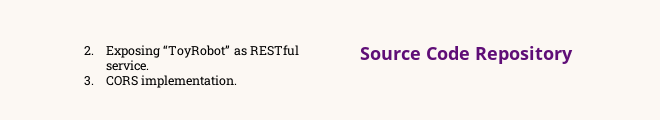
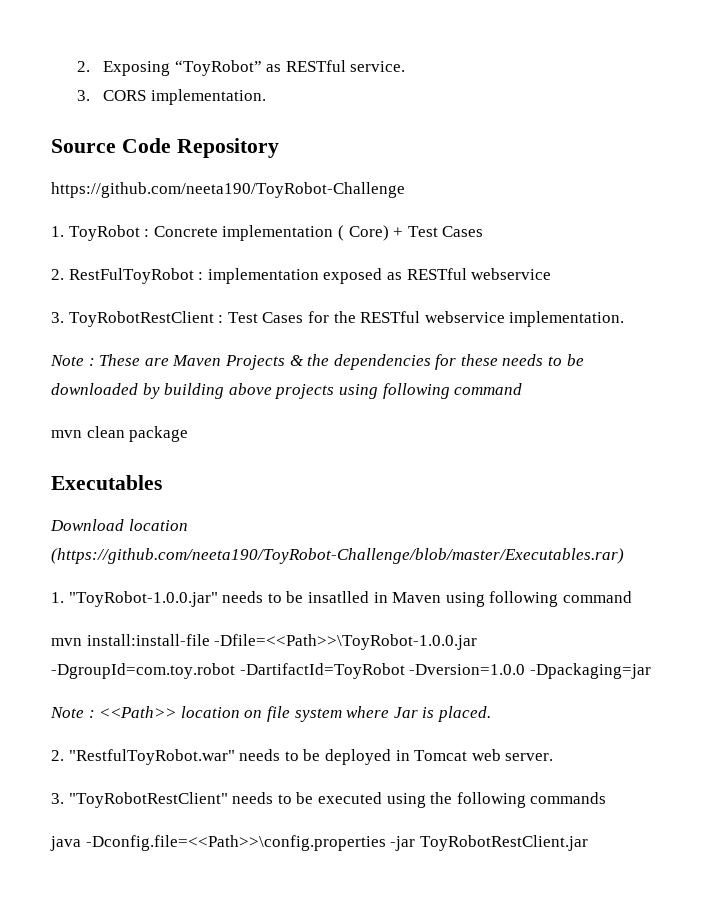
(573, 55) none -> [51,182,405,198] [51,225,484,241] [51,268,552,284] [51,311,625,327] [50,354,584,370] [51,383,523,399] [51,426,189,442] [51,475,162,490] [50,519,188,531] [51,548,624,564] [51,591,632,607] [51,634,478,650] [51,663,651,679] [50,706,491,722] [51,749,554,765] [51,792,607,808] [50,835,588,851] // https://github.com/neeta190/ToyRobot-Challenge // 1. ToyRobot : Concrete implementation ( Core) + Test Cases // 2. RestFulToyRobot : implementation exposed as RESTful webservice // 3. ToyRobotRestClient : Test Cases for the RESTful webservice implementation. // Note : These are Maven Projects & the dependencies for these needs to be downloaded by building above projects using following command // mvn clean package // Executables // Download location (https://github.com/neeta190/ToyRobot-Challenge/blob/master/Executables.rar) // 1. "ToyRobot-1.0.0.jar" needs to be insatlled in Maven using following command // mvn install:install-file -Dfile=<<Path>>\ToyRobot-1.0.0.jar -DgroupId=com.toy.robot -DartifactId=ToyRobot -Dversion=1.0.0 -Dpackaging=jar // Note : <<Path>> location on file system where Jar is placed. // 2. "RestfulToyRobot.war" needs to be deployed in Tomcat web server. // 3. "ToyRobotRestClient" needs to be executed using the following commands // java -Dconfig.file=<<Path>>\config.properties -jar ToyRobotRestClient.jar

